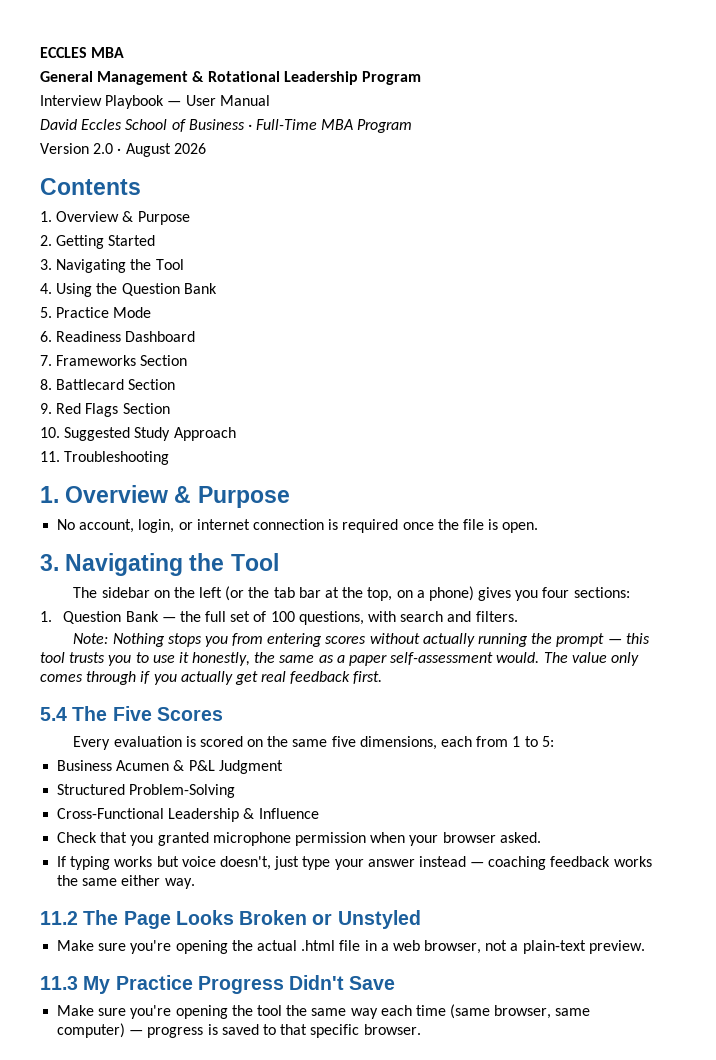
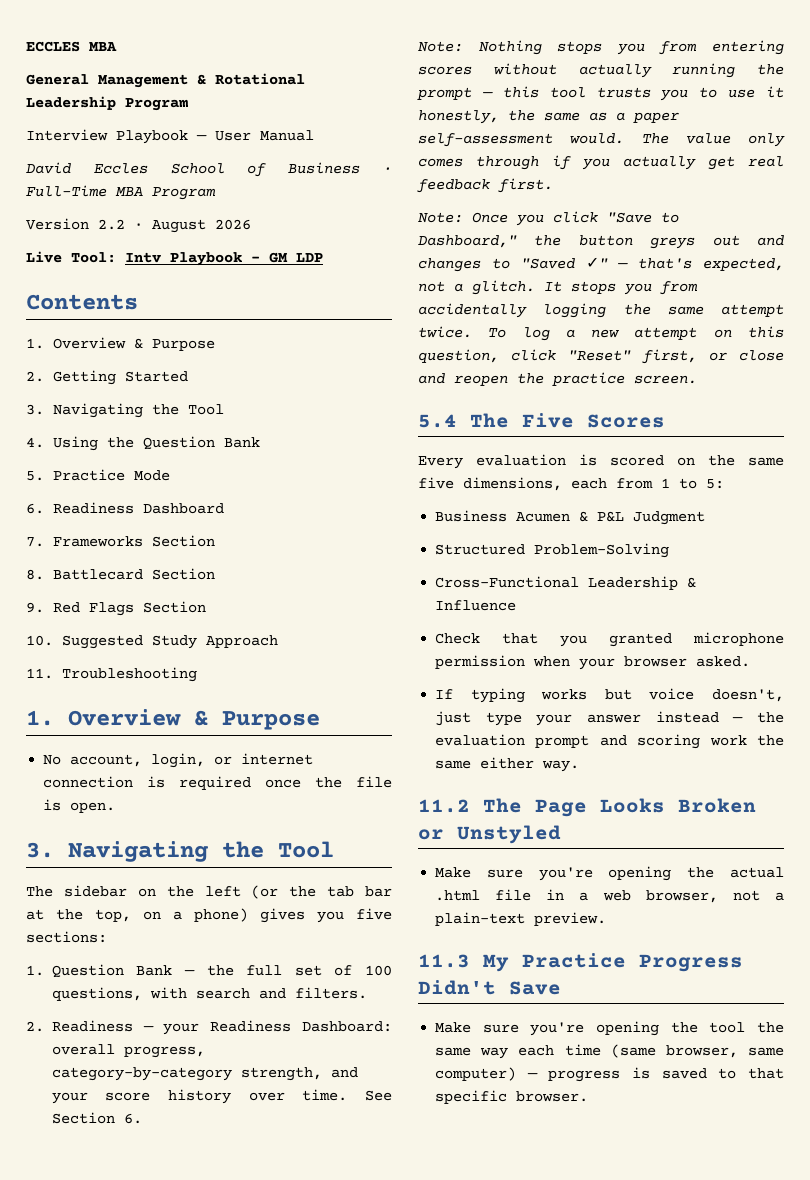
[93,143,114,154] 2.0 -> [98,219,125,230] 2.2
(206, 148) none -> [26,251,323,266] // Live Tool: Intv Playbook - GM LDP
[542,587,570,598] four -> [356,908,392,920] five
(518, 616) none -> [26,1020,392,1035] [51,1044,205,1058] [51,1067,358,1081] [51,1089,392,1104] [51,1112,142,1124] // 2. Readiness — your Readiness Dashboard: overall progress, category-by-category strength, and your score history over time. See Section 6.
(383, 677) none -> [418,211,679,226] [418,235,784,249] [418,257,784,272] [418,280,698,295] [418,303,784,318] [418,326,784,341] [418,349,784,364] [418,372,697,386] // Note: Once you click "Save to Dashboard," the button greys out and changes to "Saved ✓" — that's expected, not a glitch. It stops you from accidentally logging the same attempt twice. To log a new attempt on this question, click "Reset" first, or close and reopen the practice screen.
[488,856,652,870] coaching feedback works -> [757,712,784,723] [435,734,747,749] the evaluation prompt and scoring work

